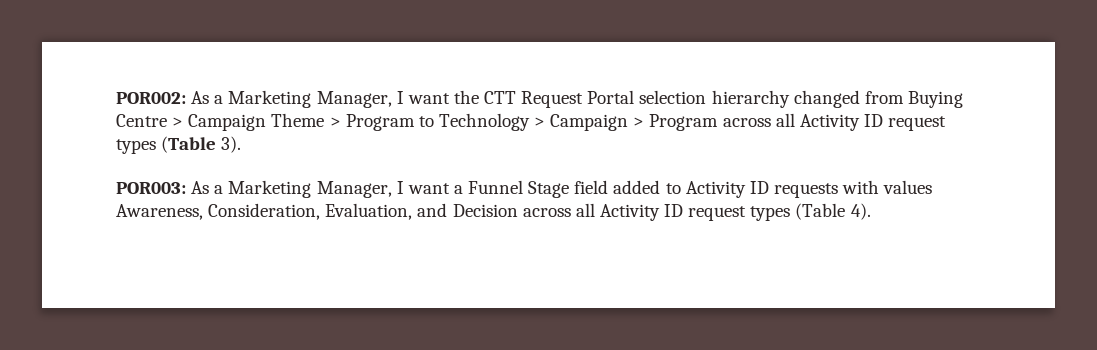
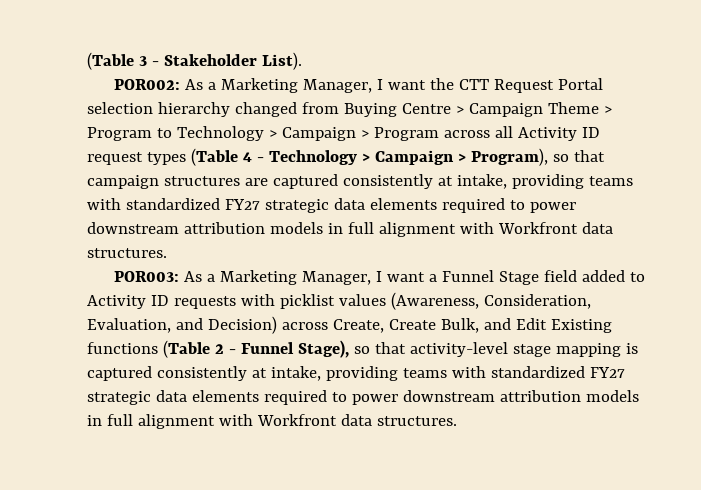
(116, 98) none -> [87,52,302,70] (Table 3 - Stakeholder List). //
[221,136,242,153] 3). -> [242,148,605,166] [87,174,633,189] [87,198,576,213] [87,222,613,237] [87,248,167,258] 4 - Technology > Campaign > Program), so that campaign structures are captured consistently at intake, providing teams with standardized FY27 strategic data elements required to power downstream attribution models in full alignment with Workfront data structures.
[883,180,933,194] [116,203,871,221] values Awareness, Consideration, Evaluation, and Decision across all Activity ID request types (Table 4). -> [279,292,591,310] [87,316,612,334] [87,340,638,358] [87,366,625,381] [87,390,639,405] [87,414,457,429] picklist values (Awareness, Consideration, Evaluation, and Decision) across Create, Create Bulk, and Edit Existing functions (Table 2 - Funnel Stage), so that activity-level stage mapping is captured consistently at intake, providing teams with standardized FY27 strategic data elements required to power downstream attribution models in full alignment with Workfront data structures.

